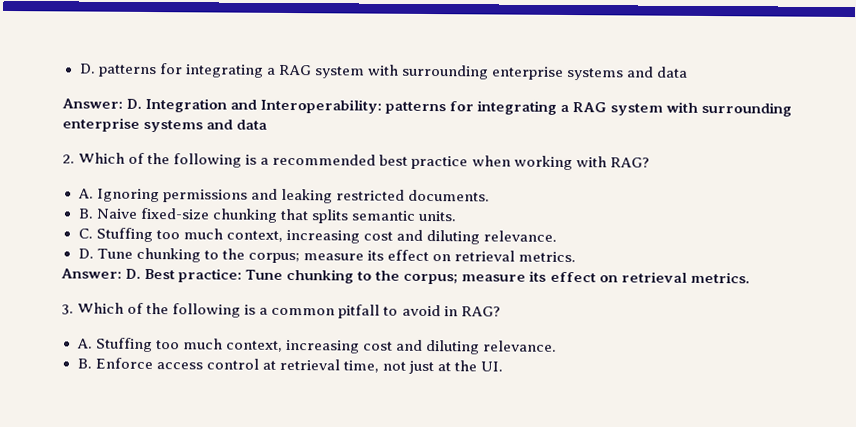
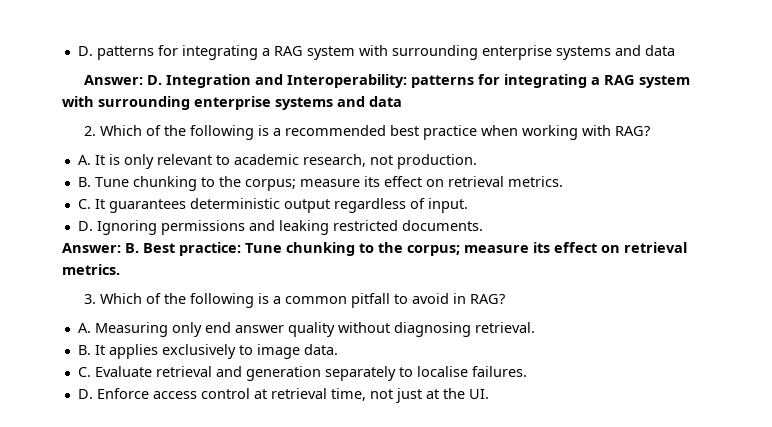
[96,188,490,204] [77,207,457,224] [77,227,557,245] [77,248,94,259] Ignoring permissions and leaking restricted documents. // B. Naive fixed-size chunking that splits semantic units. // C. Stuffing too much context, increasing cost and diluting relevance. // D. -> [94,154,477,169] [77,177,91,187] It is only relevant to academic research, not production. // B.
[61,268,142,279] // Answer: D. -> [77,198,468,213] [77,220,483,235] [62,243,139,253] // C. It guarantees deterministic output regardless of input. // D. Ignoring permissions and leaking restricted documents. // Answer: B.
[95,337,557,355] [76,358,92,369] Stuffing too much context, increasing cost and diluting relevance. // B. -> [94,322,535,337] [77,344,338,359] [77,366,527,381] [77,389,93,399] Measuring only end answer quality without diagnosing retrieval. // B. It applies exclusively to image data. // C. Evaluate retrieval and generation separately to localise failures. // D.

